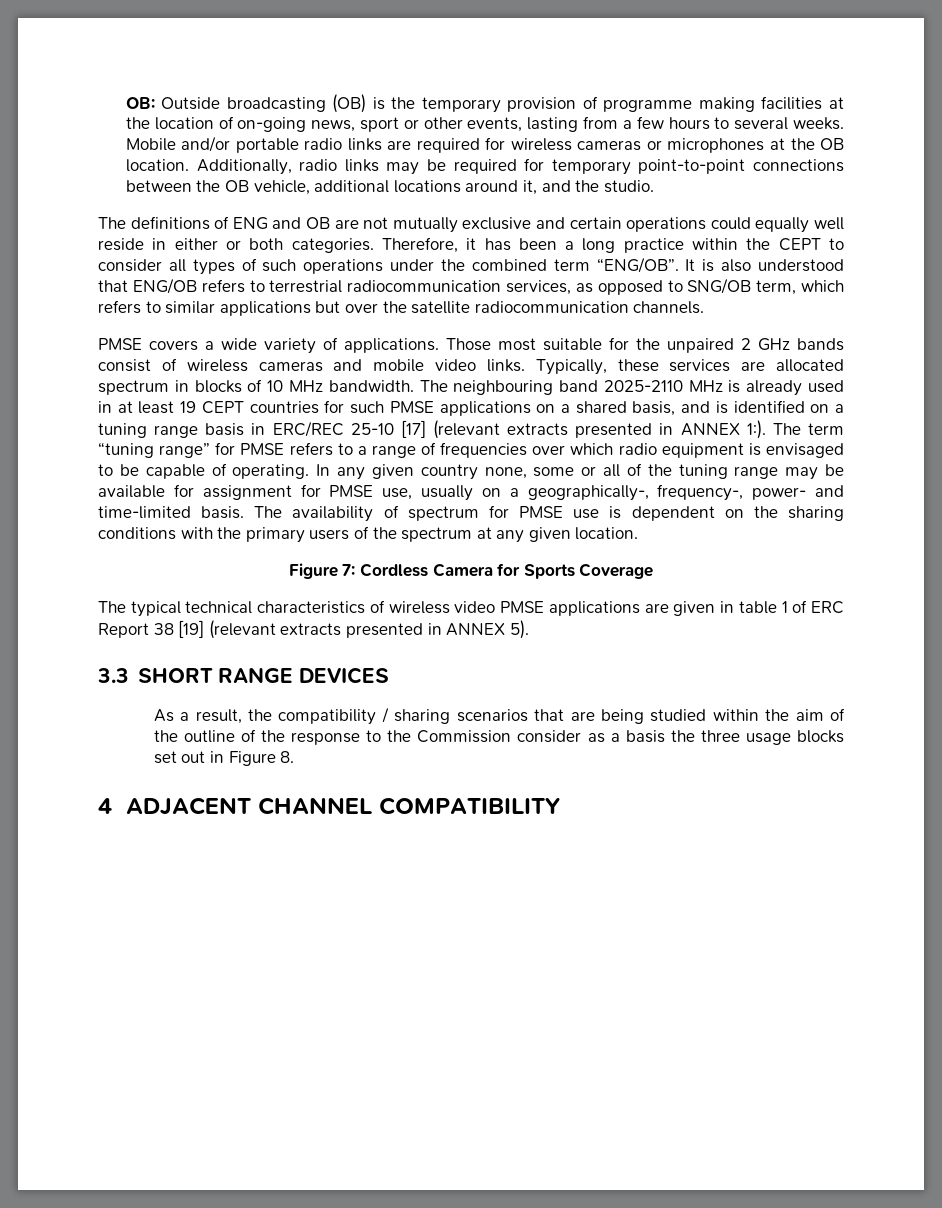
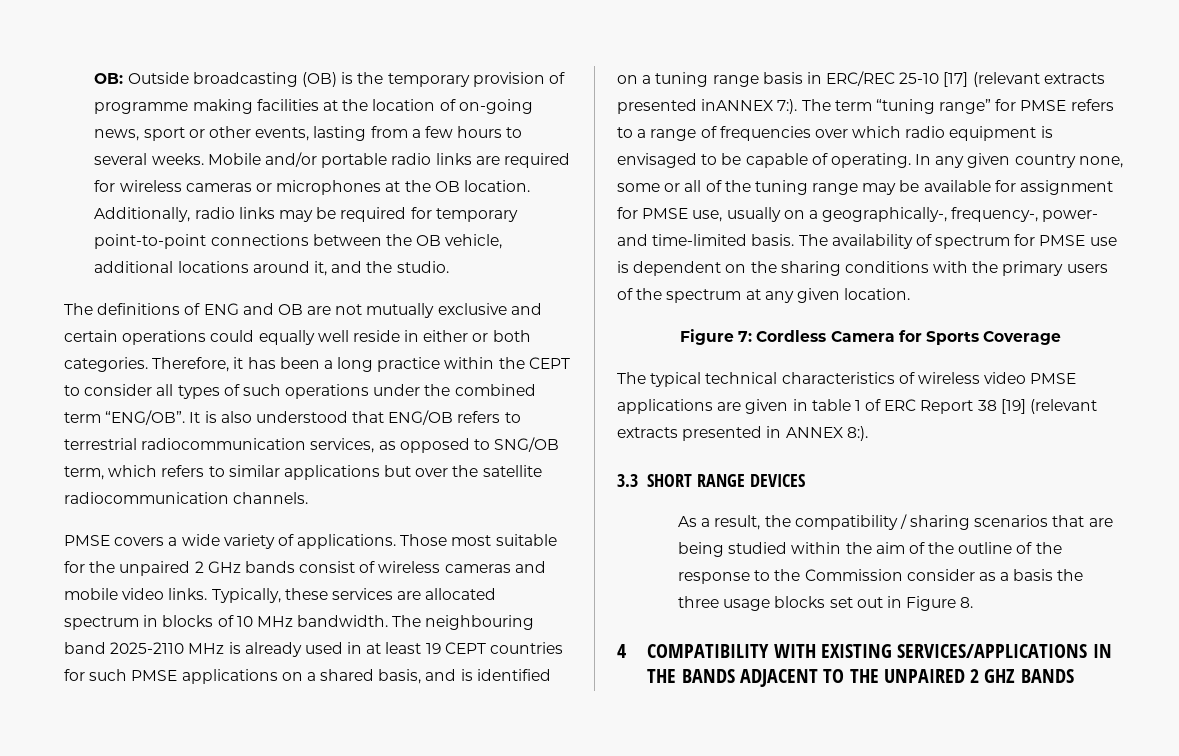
[659,420,766,439] in ANNEX 1:). -> [701,99,798,114] inANNEX 7:).
[509,620,529,639] 5). -> [846,426,868,441] 8:).
[125,797,560,816] ADJACENT CHANNEL COMPATIBILITY -> [647,644,1112,658] [647,669,1074,687] COMPATIBILITY WITH EXISTING SERVICES/APPLICATIONS IN THE BANDS ADJACENT TO THE UNPAIRED 2 GHZ BANDS

